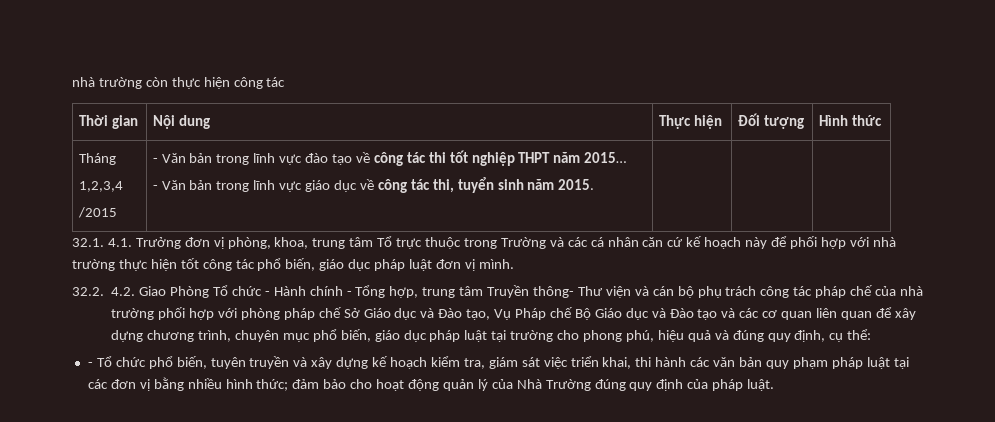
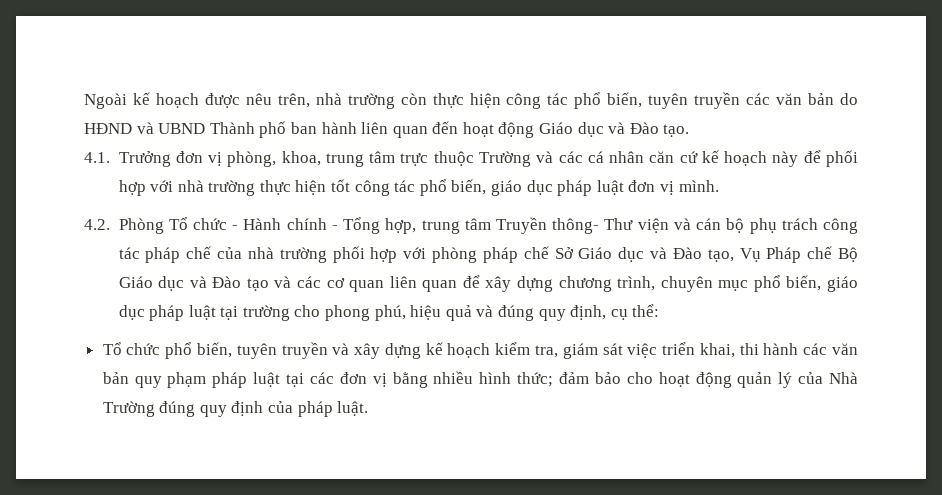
(72, 82) none -> [84,92,310,109] Ngoài kế hoạch được nêu trên,
[78,115,138,129] [152,115,210,129] [658,115,722,129] [737,113,804,129] [818,115,882,126] [78,153,116,165] [78,181,123,192] [77,207,117,218] [152,150,627,166] [152,177,595,193] [72,238,104,247] // Thời gian | Nội dung | Thực hiện | Đối tượng | Hình thức // Tháng // 1,2,3,4 // /2015 | - Văn bản trong lĩnh vực đào tạo về công tác thi tốt nghiệp THPT năm 2015… // - Văn bản trong lĩnh vực giáo dục về công tác thi, tuyển sinh năm 2015. | | | // 32.1. -> [574,92,859,109] [84,121,690,138] phổ biến, tuyên truyền các văn bản do HĐND và UBND Thành phố ban hành liên quan đến hoạt động Giáo dục và Đào tạo. //
[377,236,393,247] Tổ -> (396, 157) none
[463,238,497,249] trong -> (474, 158) none
[72,286,167,296] 32.2. 4.2. Giao -> [84,219,110,230] 4.2.
[87,362,93,367] - -> (660, 310) none

